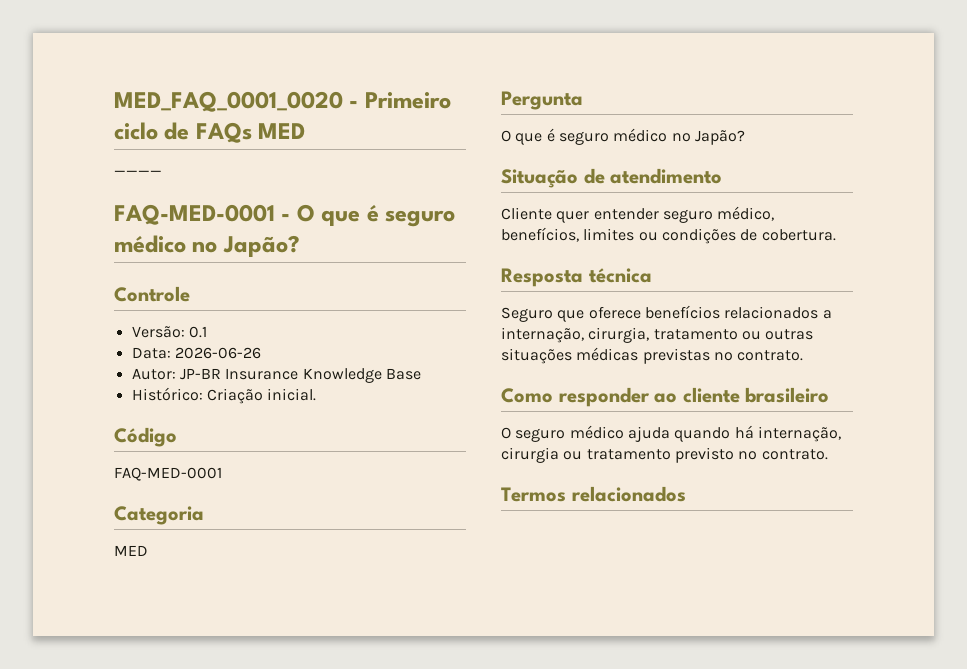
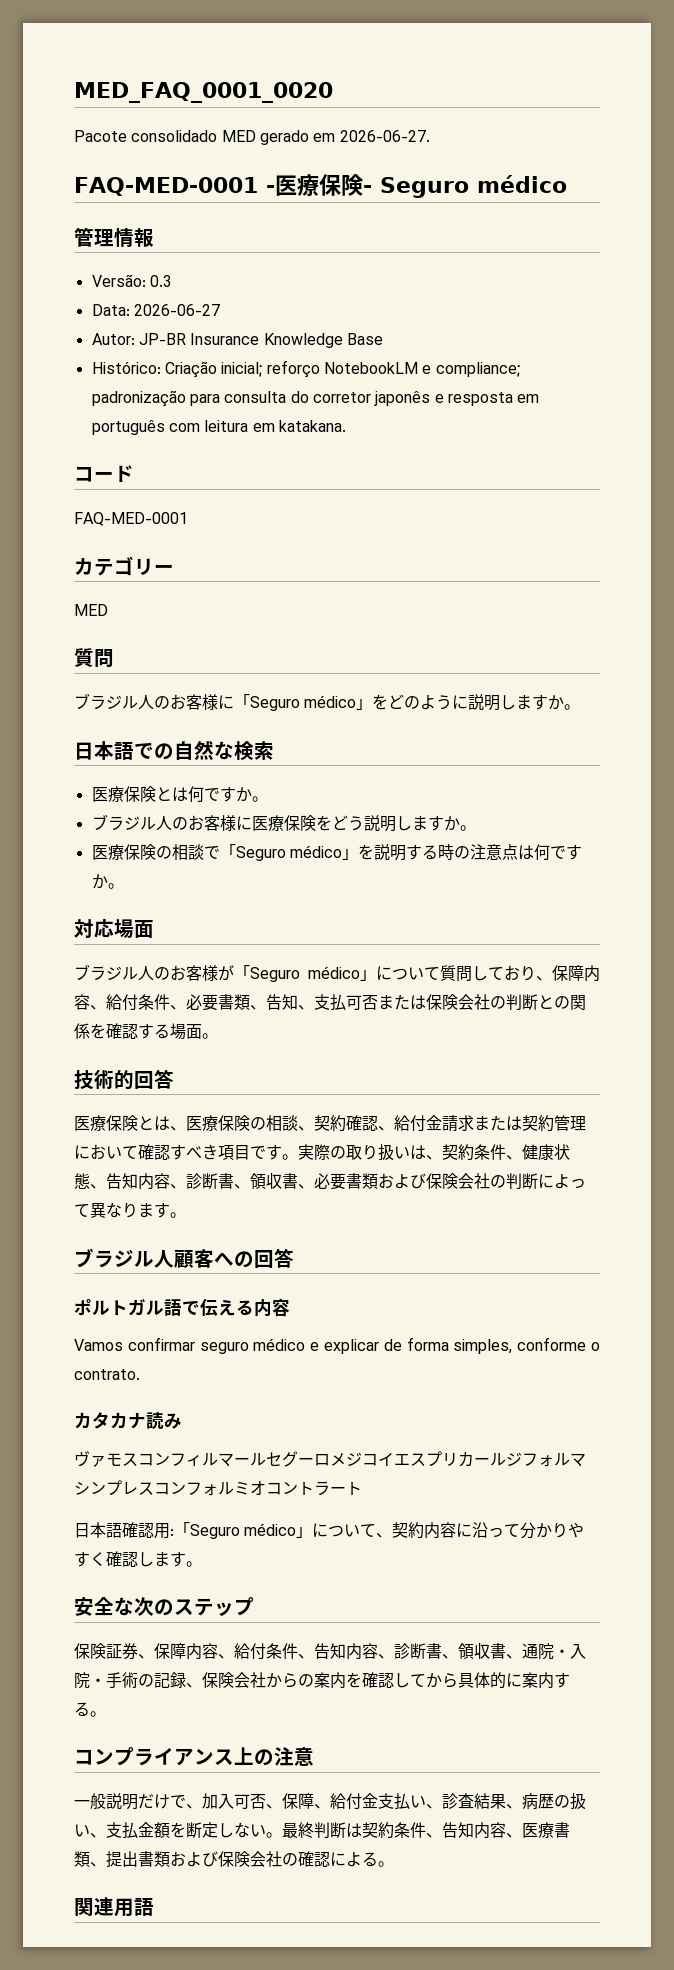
[349,92,451,109] [114,122,306,143] [114,170,162,176] [114,204,456,227] [114,235,300,257] [114,286,190,302] - Primeiro ciclo de FAQs MED // ———— // FAQ-MED-0001 - O que é seguro médico no Japão? // Controle -> [74,130,430,145] [74,174,567,198] [74,227,154,247] // Pacote consolidado MED gerado em 2026-06-27. // FAQ-MED-0001 -医療保険- Seguro médico // 管理情報
[188,326,207,338] 0.1 -> [149,275,172,287] 0.3
[174,347,261,359] 2026-06-26 -> [133,304,220,316] 2026-06-27
[267,388,317,401] [114,427,177,447] inicial. // Código -> [221,360,520,378] [91,390,540,407] [91,420,346,435] [74,465,134,482] inicial; reforço NotebookLM e compliance; padronização para consulta do corretor japonês e resposta em português com leitura em katakana. // コード
[114,506,204,525] [114,545,148,556] [501,91,583,110] [501,128,745,145] [501,168,723,188] [501,206,775,223] [501,227,836,244] [501,268,652,287] [501,305,832,322] [501,327,814,343] [501,347,804,364] [501,387,830,407] [501,425,841,442] [501,447,828,463] [501,486,686,502] Categoria // MED // Pergunta // O que é seguro médico no Japão? // Situação de atendimento // Cliente quer entender seguro médico, benefícios, limites ou condições de cobertura. // Resposta técnica // Seguro que oferece benefícios relacionados a internação, cirurgia, tratamento ou outras situações médicas previstas no contrato. // Como responder ao cliente brasileiro // O seguro médico ajuda quando há internação, cirurgia ou tratamento previsto no contrato. // Termos relacionados -> [74,556,174,576] [74,604,108,616] [74,648,114,667] [74,693,581,711] [74,740,274,761] [91,786,268,802] [91,814,476,832] [91,844,582,861] [91,874,124,889] [74,919,154,938] [74,964,600,982] [74,994,586,1011] [74,1023,218,1040] [74,1069,174,1090] [74,1115,586,1132] [74,1144,570,1161] [74,1173,586,1190] [74,1202,186,1218] [74,1248,294,1268] [74,1298,290,1317] [74,1337,600,1354] [74,1369,140,1380] [74,1412,182,1430] [74,1451,586,1467] [74,1480,362,1496] [74,1522,585,1539] [74,1551,202,1567] [74,1597,254,1616] [74,1643,586,1660] [74,1672,570,1689] [74,1702,106,1717] [74,1747,314,1766] [74,1793,586,1810] [74,1822,570,1839] [74,1851,394,1868] [74,1897,154,1917] カテゴリー // MED // 質問 // ブラジル人のお客様に「Seguro médico」をどのように説明しますか。 // 日本語での自然な検索 // 医療保険とは何ですか。 // ブラジル人のお客様に医療保険をどう説明しますか。 // 医療保険の相談で「Seguro médico」を説明する時の注意点は何ですか。 // 対応場面 // ブラジル人のお客様が「Seguro médico」について質問しており、保障内容、給付条件、必要書類、告知、支払可否または保険会社の判断との関係を確認する場面。 // 技術的回答 // 医療保険とは、医療保険の相談、契約確認、給付金請求または契約管理において確認すべき項目です。実際の取り扱いは、契約条件、健康状態、告知内容、診断書、領収書、必要書類および保険会社の判断によって異なります。 // ブラジル人顧客への回答 // ポルトガル語で伝える内容 // Vamos confirmar seguro médico e explicar de forma simples, conforme o contrato. // カタカナ読み // ヴァモスコンフィルマールセグーロメジコイエスプリカールジフォルマシンプレスコンフォルミオコントラート // 日本語確認用:「Seguro médico」について、契約内容に沿って分かりやすく確認します。 // 安全な次のステップ // 保険証券、保障内容、給付条件、告知内容、診断書、領収書、通院・入院・手術の記録、保険会社からの案内を確認してから具体的に案内する。 // コンプライアンス上の注意 // 一般説明だけで、加入可否、保障、給付金支払い、診査結果、病歴の扱い、支払金額を断定しない。最終判断は契約条件、告知内容、医療書類、提出書類および保険会社の確認による。 // 関連用語

